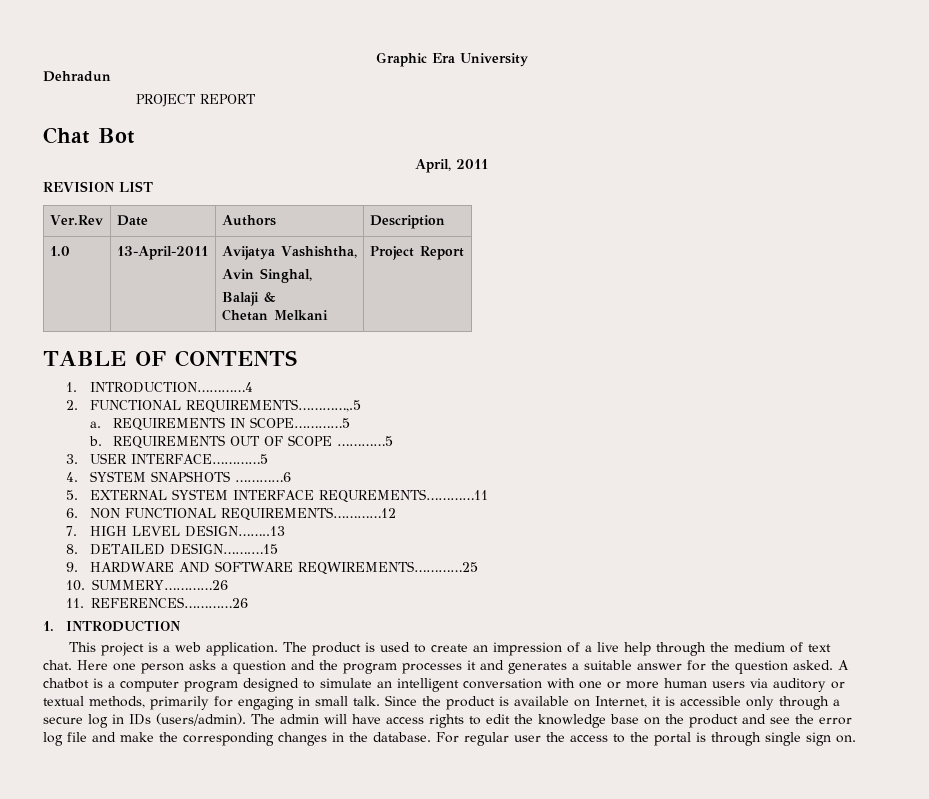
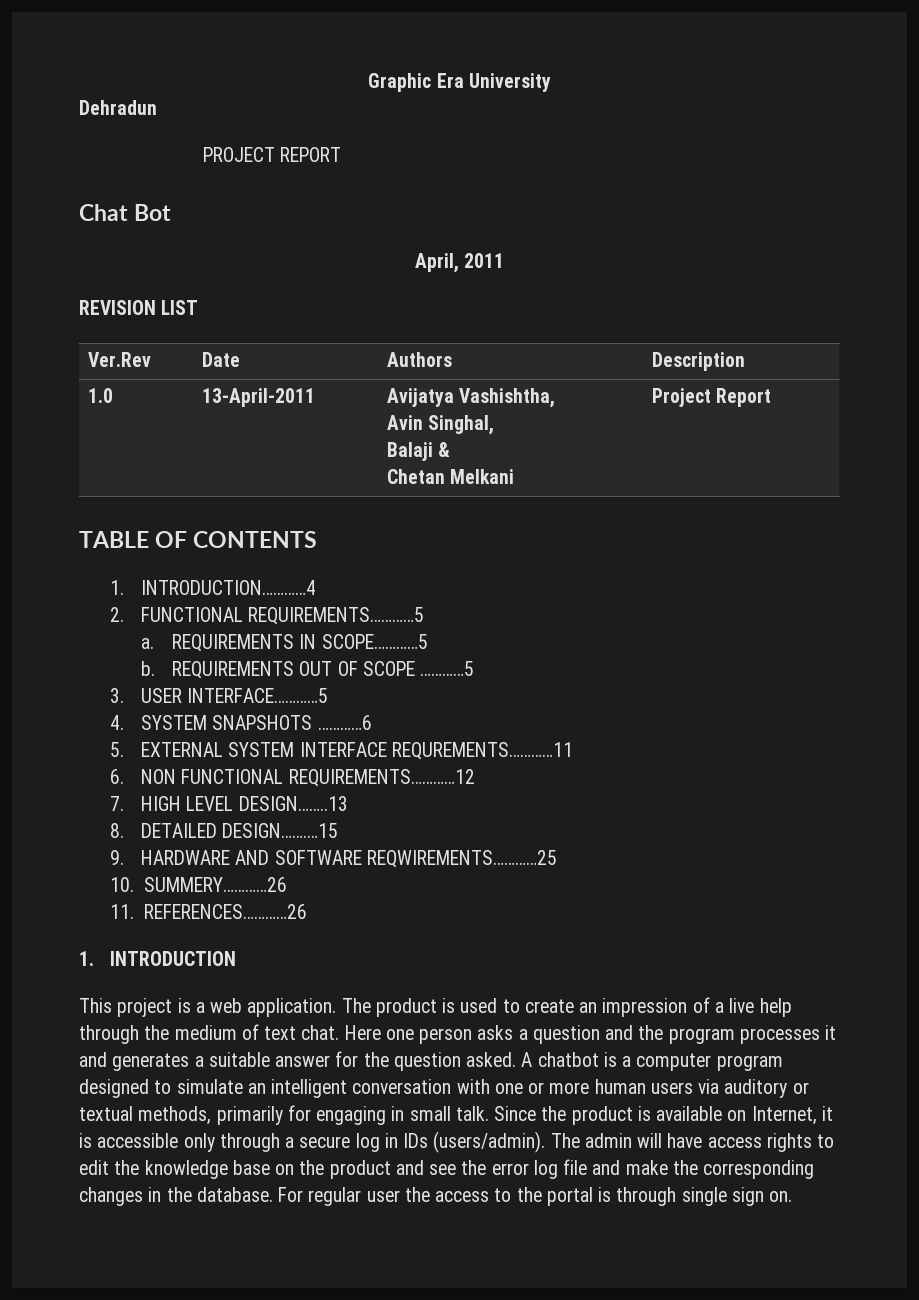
[185,399,361,413] REQUIREMENTS…………,.5 -> [248,607,425,625] REQUIREMENTS…………5

